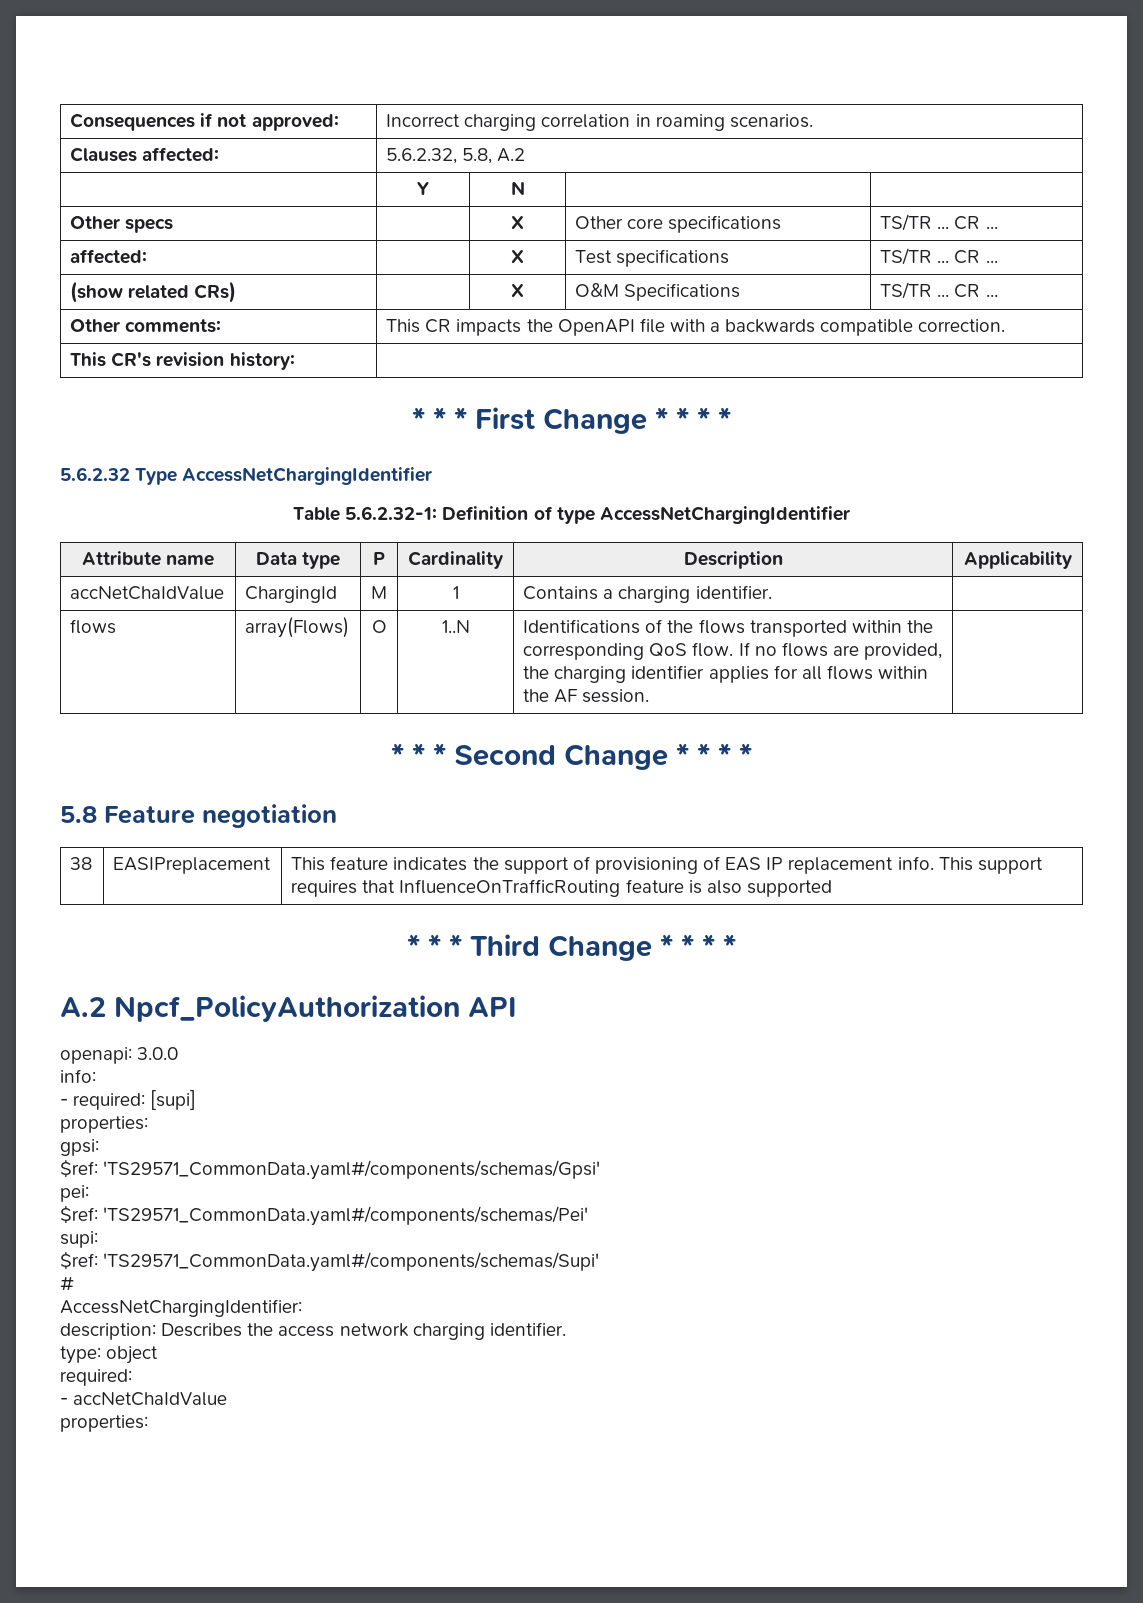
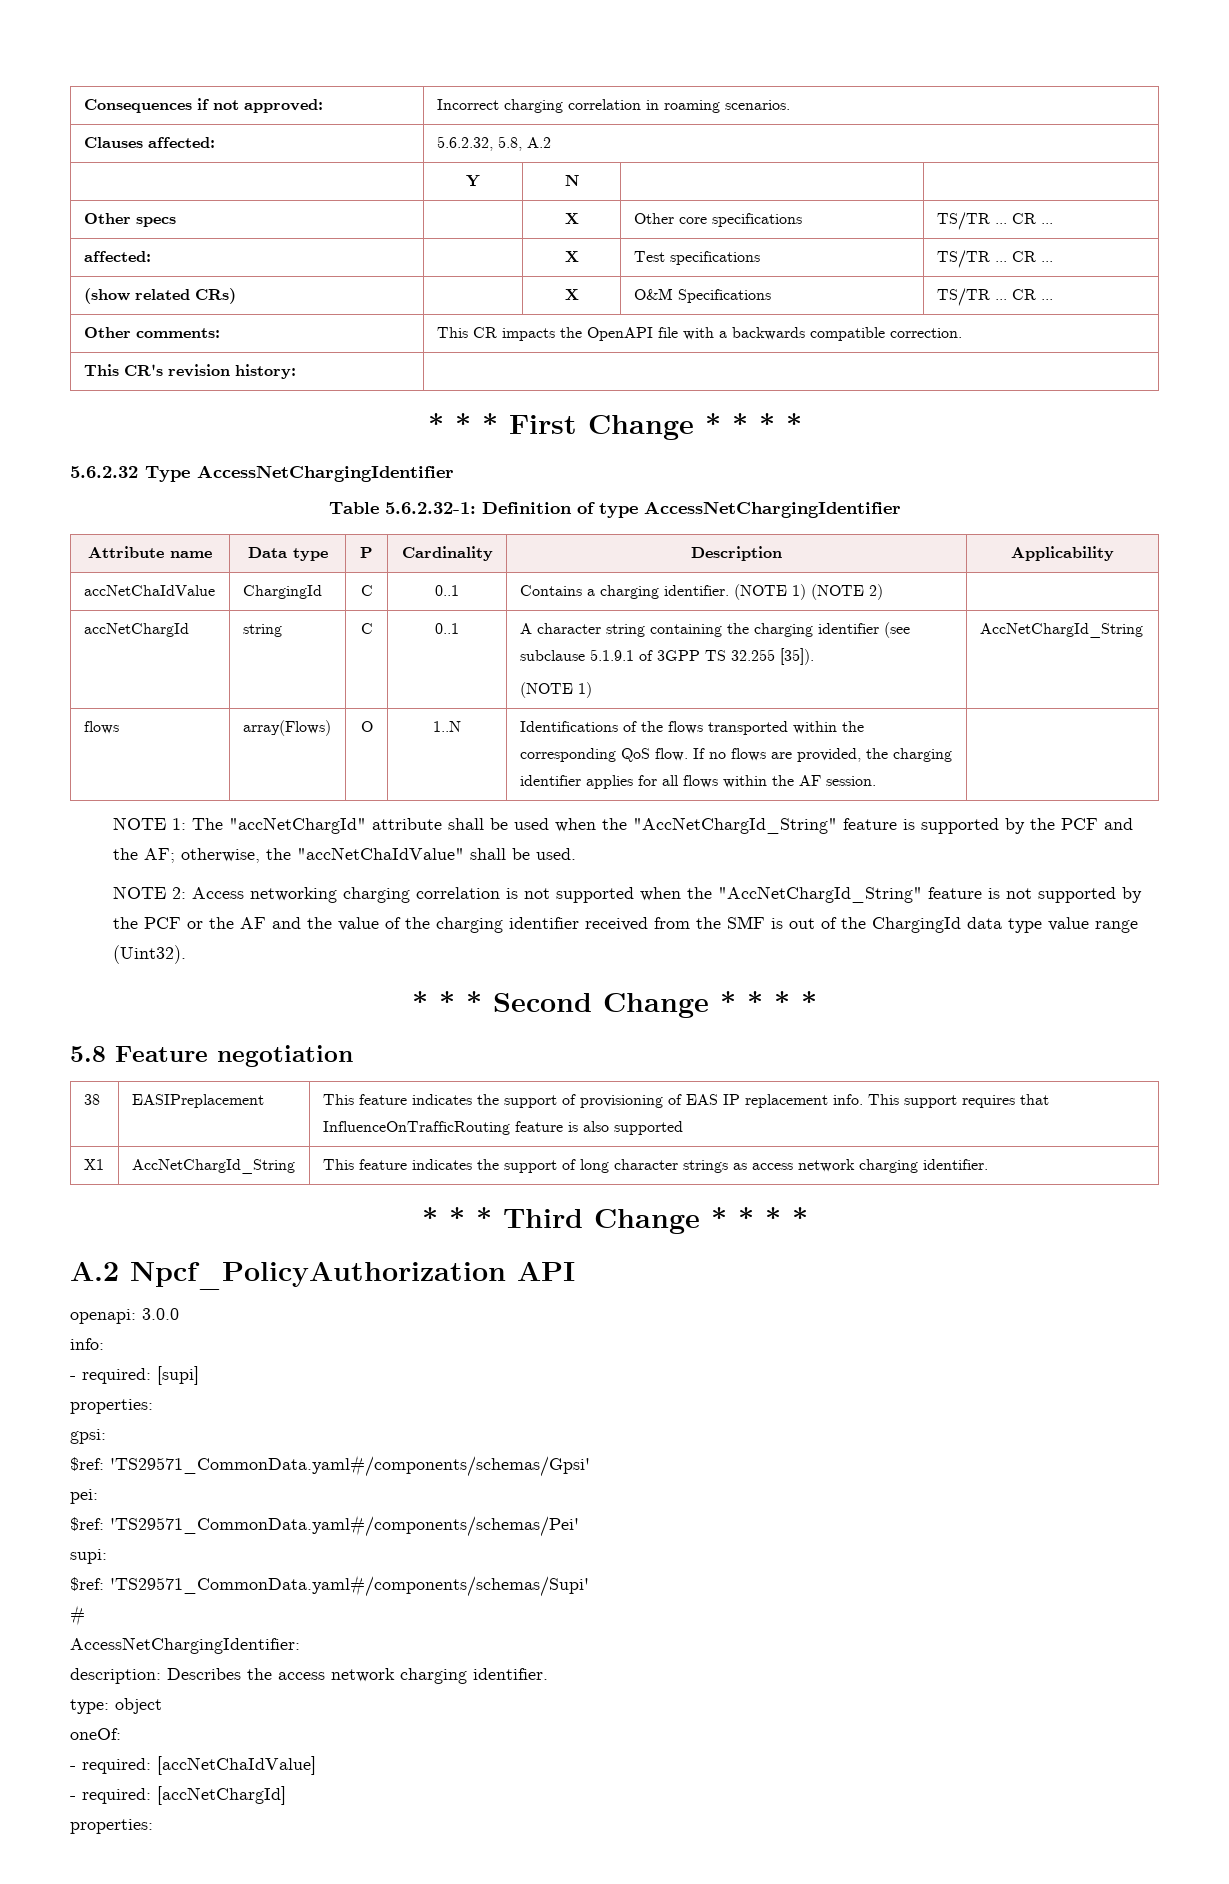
[371,586,387,599] [452,586,459,599] M | 1 -> [360,585,373,596] [435,585,459,596] C | 0..1
(772, 592) | -> [733,584,883,600] [83,623,189,637] [242,624,282,637] [360,623,373,634] [435,623,459,634] [519,622,910,638] [519,648,814,665] [519,682,592,698] [979,623,1143,638] (NOTE 1) (NOTE 2) | // accNetChargId | string | C | 0..1 | A character string containing the charging identifier (see subclause 5.1.9.1 of 3GPP TS 32.255 [35]). // (NOTE 1) | AccNetChargId_String
(650, 696) none -> [113,817,1134,834] [113,847,577,863] [113,886,1143,903] [113,916,1139,933] [113,945,187,964] // NOTE 1: The "accNetChargId" attribute shall be used when the "AccNetChargId_String" feature is supported by the PCF and the AF; otherwise, the "accNetChaIdValue" shall be used. // NOTE 2: Access networking charging correlation is not supported when the "AccNetChargId_String" feature is not supported by the PCF or the AF and the value of the charging identifier received from the SMF is out of the ChargingId data type value range (Uint32).
(832, 888) none -> [83,1159,104,1170] [131,1159,295,1174] [322,1159,988,1173] // X1 | AccNetChargId_String | This feature indicates the support of long character strings as access network charging identifier.
[60,1369,132,1386] [60,1392,228,1406] required: // - accNetChaIdValue -> [70,1728,121,1740] [70,1756,316,1775] [70,1786,286,1805] oneOf: // - required: [accNetChaIdValue] // - required: [accNetChargId]

